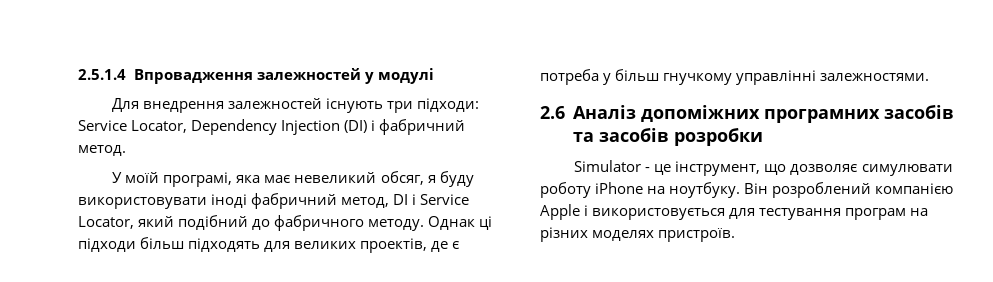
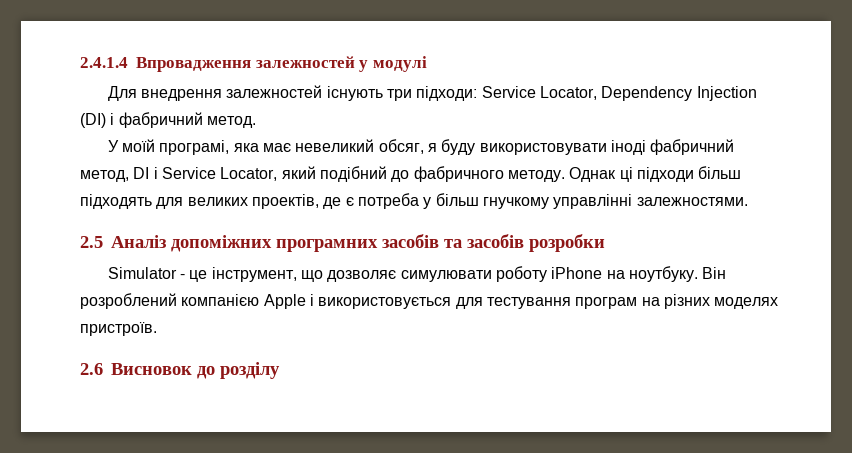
[78,69,126,80] 2.5.1.4 -> [80,57,128,68] 2.4.1.4
[540,106,565,119] 2.6 -> [80,236,103,248] 2.5
(736, 235) none -> [80,362,280,379] // 2.6 Висновок до розділу

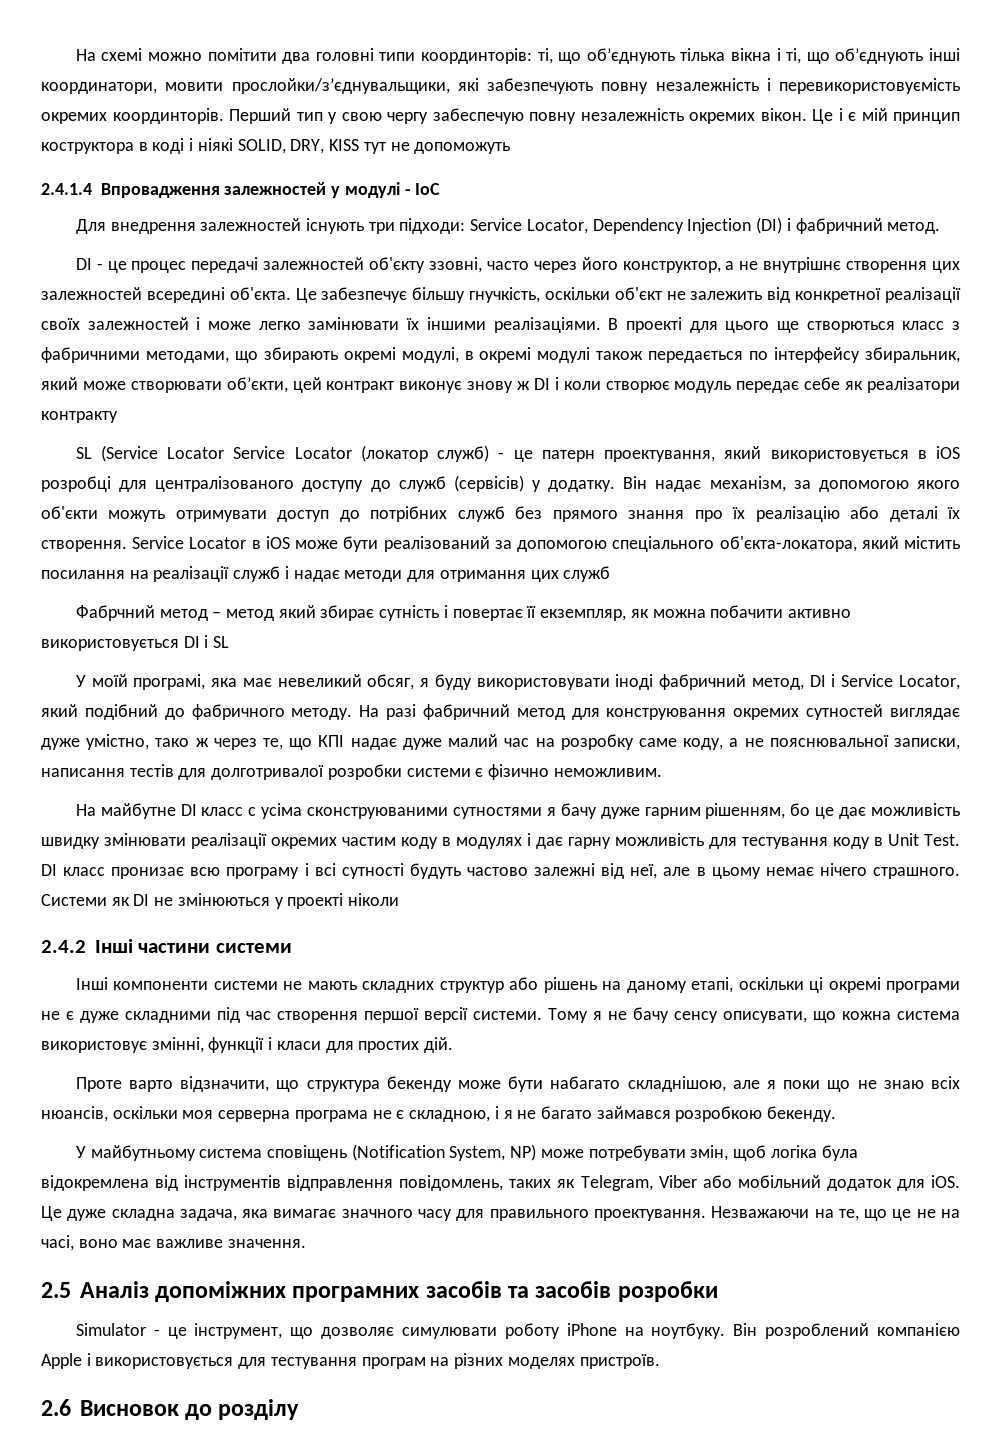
(80, 62) none -> [75,48,961,64] [41,78,960,94] [41,108,960,124] [41,138,511,154] На схемі можно помітити два головні типи координторів: ті, що об’єднують тілька вікна і ті, що об’єднують інші координатори, мовити прослойки/з’єднувальщики, які забезпечують повну незалежність і перевикористовуємість окремих координторів. Перший тип у свою чергу забеспечую повну незалежність окремих вікон. Це і є мій принцип коструктора в коді і ніякі SOLID, DRY, KISS тут не допоможуть //
(427, 64) none -> [404,183,441,195] - IoC
(256, 122) none -> [75,257,961,273] [41,287,961,303] [41,317,960,333] [41,347,960,363] [41,377,960,393] [41,411,118,423] [75,445,960,462] [41,475,960,492] [41,506,960,522] [41,536,961,552] [41,566,611,582] [75,605,851,621] [41,635,230,651] // DI - це процес передачі залежностей об'єкту ззовні, часто через його конструктор, а не внутрішнє створення цих залежностей всередині об'єкта. Це забезпечує більшу гнучкість, оскільки об'єкт не залежить від конкретної реалізації своїх залежностей і може легко замінювати їх іншими реалізаціями. В проекті для цього ще створються класс з фабричними методами, що збирають окремі модулі, в окремі модулі також передається по інтерфейсу збиральник, який може створювати об’єкти, цей контракт виконує знову ж DI і коли створює модуль передає себе як реалізатори контракту // SL (Service Locator Service Locator (локатор служб) - це патерн проектування, який використовується в iOS розробці для централізованого доступу до служб (сервісів) у додатку. Він надає механізм, за допомогою якого об'єкти можуть отримувати доступ до потрібних служб без прямого знання про їх реалізацію або деталі їх створення. Service Locator в iOS може бути реалізований за допомогою спеціального об'єкта-локатора, який містить посилання на реалізації служб і надає методи для отримання цих служб // Фабрчний метод – метод який збирає сутність і повертає її екземпляр, як можна побачити активно використовується DI і SL
[569,166,742,182] [80,193,748,209] Однак ці підходи більш підходять для великих проектів, де є потреба у більш гнучкому управлінні залежностями. -> [359,704,960,720] [41,734,961,750] [41,764,662,780] [75,803,961,819] [41,833,960,849] [41,863,960,879] [41,893,400,909] [41,939,292,953] [75,977,960,993] [41,1007,960,1023] [41,1037,454,1053] [75,1076,961,1092] [41,1106,837,1122] [75,1144,858,1161] [41,1175,961,1191] [41,1206,960,1221] [41,1235,306,1251] На разі фабричний метод для конструювання окремих сутностей виглядає дуже умістно, тако ж через те, що КПІ надає дуже малий час на розробку саме коду, а не пояснювальної записки, написання тестів для долготривалої розробки системи є фізично неможливим. // На майбутне DI класс с усіма сконструюваними сутностями я бачу дуже гарним рішенням, бо це дає можливість швидку змінювати реалізації окремих частим коду в модулях і дає гарну можливість для тестування коду в Unit Test. DI класс пронизає всю програму і всі сутності будуть частово залежні від неї, але в цьому немає нічего страшного. Системи як DI не змінюються у проекті ніколи // 2.4.2 Інші частини системи // Інші компоненти системи не мають складних структур або рішень на даному етапі, оскільки ці окремі програми не є дуже складними під час створення першої версії системи. Тому я не бачу сенсу описувати, що кожна система використовує змінні, функції і класи для простих дій. // Проте варто відзначити, що структура бекенду може бути набагато складнішою, але я поки що не знаю всіх нюансів, оскільки моя серверна програма не є складною, і я не багато займався розробкою бекенду. // У майбутньому система сповіщень (Notification System, NP) може потребувати змін, щоб логіка була відокремлена від інструментів відправлення повідомлень, таких як Telegram, Viber або мобільний додаток для iOS. Це дуже складна задача, яка вимагає значного часу для правильного проектування. Незважаючи на те, що це не на часі, воно має важливе значення.

